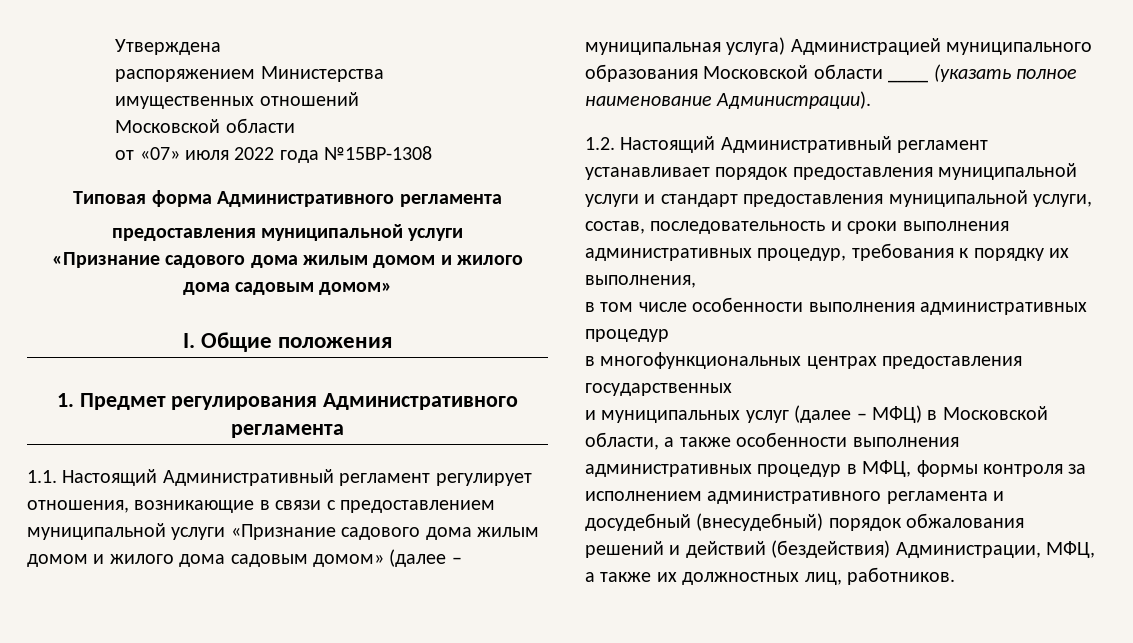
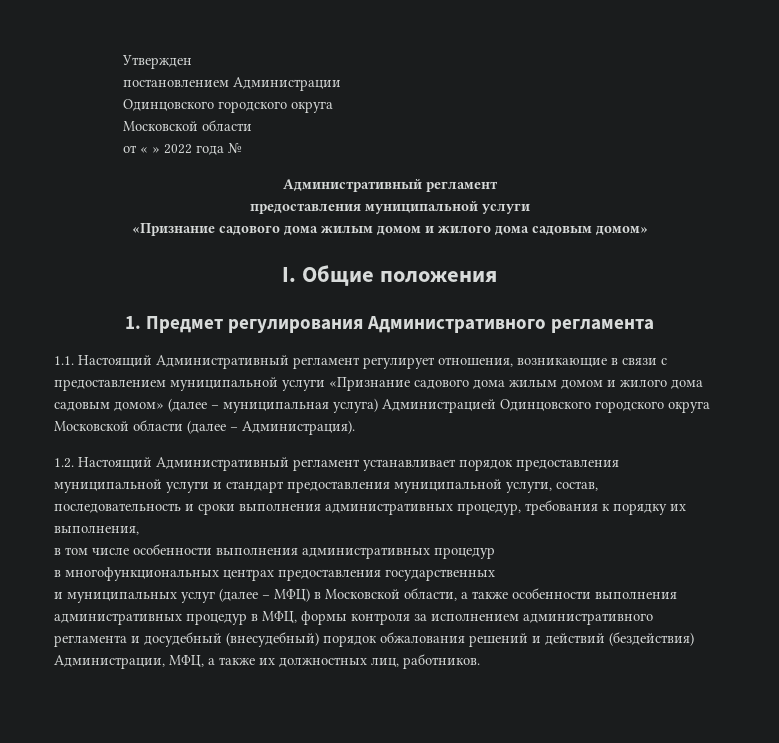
[115,39,222,55] [115,66,384,82] [115,92,359,109] [115,118,295,133] [115,146,433,163] [73,190,502,207] Утверждена // распоряжением Министерства // имущественных отношений // Московской области // от «07» июля 2022 года №15ВР-1308 // Типовая форма Административного регламента -> [122,55,193,69] [123,77,342,91] [123,99,334,113] [123,120,253,131] [123,143,243,155] [282,178,498,192] Утвержден // постановлением Администрации // Одинцовского городского округа // Московской области // от « » 2022 года № // Административный регламент
[946,42,1093,55] [585,64,883,82] [888,64,1077,83] [585,91,872,109] муниципального образования Московской области ____ (указать полное наименование Администрации). -> [500,399,710,413] [54,420,355,435] Одинцовского городского округа Московской области (далее – Администрация).

